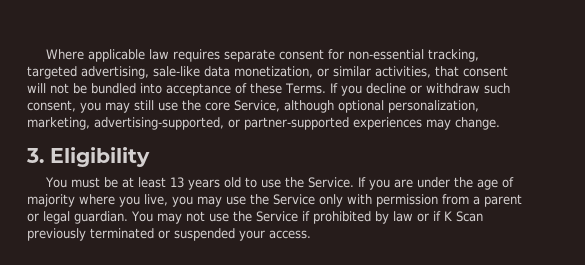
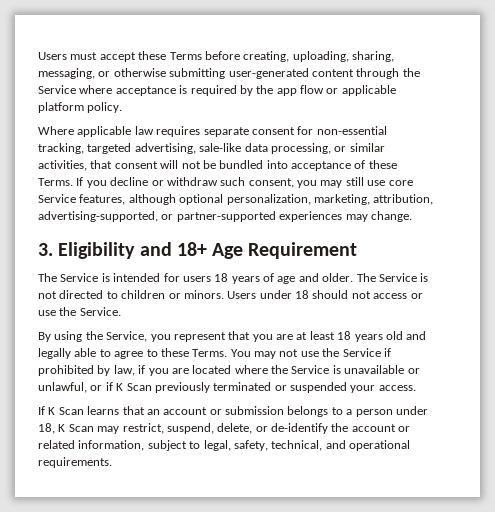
(46, 54) none -> [38,51,394,62] [38,68,420,79] [38,85,396,96] [38,102,123,113] Users must accept these Terms before creating, uploading, sharing, messaging, or otherwise submitting user-generated content through the Service where acceptance is required by the app flow or applicable platform policy. //
[234,66,313,78] monetization, -> [270,143,331,154] processing,
[182,100,280,112] the core Service, -> [388,180,413,186] [38,194,126,205] core Service features,
(90, 123) none -> [373,194,434,205] attribution,
[45,177,515,190] [27,194,522,207] [27,211,128,224] // You must be at least 13 years old to use the Service. If you are under the age of majority where you live, you may use the Service only with permission from a parent or legal guardian. -> [139,242,358,259] [38,273,429,284] [38,290,423,299] [38,307,121,316] [38,331,427,342] [38,348,228,359] and 18+ Age Requirement // The Service is intended for users 18 years of age and older. The Service is not directed to children or minors. Users under 18 should not access or use the Service. // By using the Service, you represent that you are at least 18 years old and legally able to agree to these Terms.
[392,211,413,222] law -> [113,365,420,376] [38,382,87,393] law, if you are located where the Service is unavailable or unlawful,
(311, 234) none -> [38,406,428,417] [38,423,411,434] [38,440,410,451] [38,457,112,468] // If K Scan learns that an account or submission belongs to a person under 18, K Scan may restrict, suspend, delete, or de-identify the account or related information, subject to legal, safety, technical, and operational requirements.

